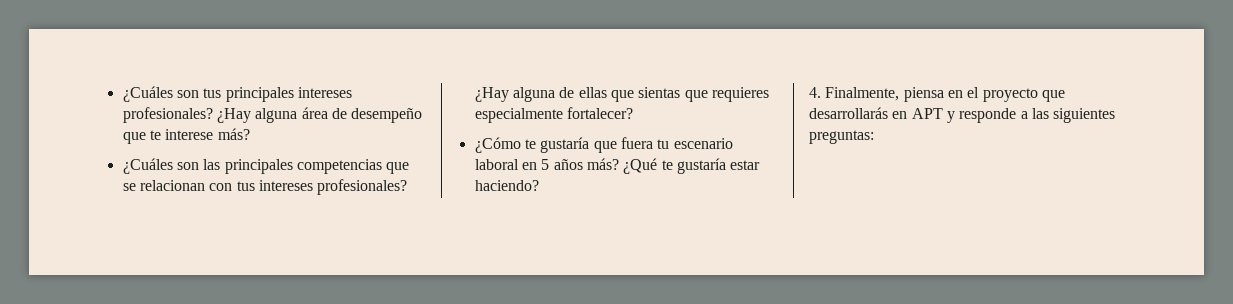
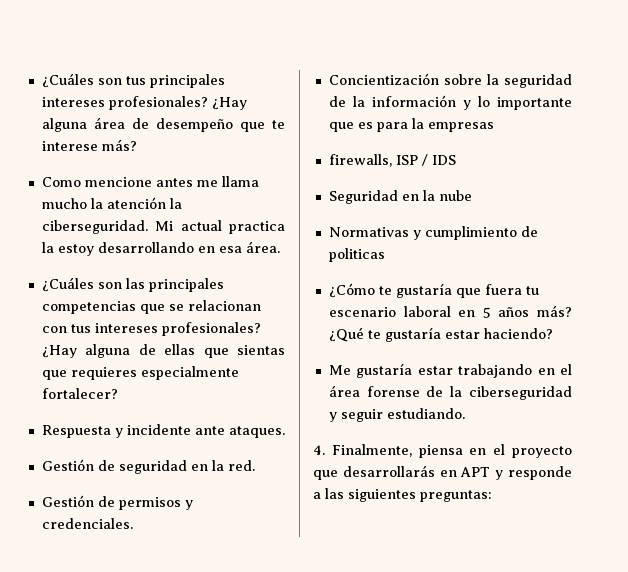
(250, 134) none -> [41,176,259,187] [41,197,182,209] [41,220,285,234] [41,241,280,256] // Como mencione antes me llama mucho la atención la ciberseguridad. Mi actual practica la estoy desarrollando en esa área.
(633, 113) none -> [41,424,285,438] [41,459,255,474] [41,495,193,510] [41,518,133,529] [328,73,572,88] [328,95,572,110] [328,118,494,132] [328,154,456,167] [328,190,472,204] [328,226,538,240] [328,248,385,262] // Respuesta y incidente ante ataques. // Gestión de seguridad en la red. // Gestión de permisos y credenciales. // Concientización sobre la seguridad de la información y lo importante que es para la empresas // firewalls, ISP / IDS // Seguridad en la nube // Normativas y cumplimiento de politicas
(539, 185) none -> [328,363,572,378] [328,385,572,400] [328,408,465,422] // Me gustaría estar trabajando en el área forense de la ciberseguridad y seguir estudiando.

